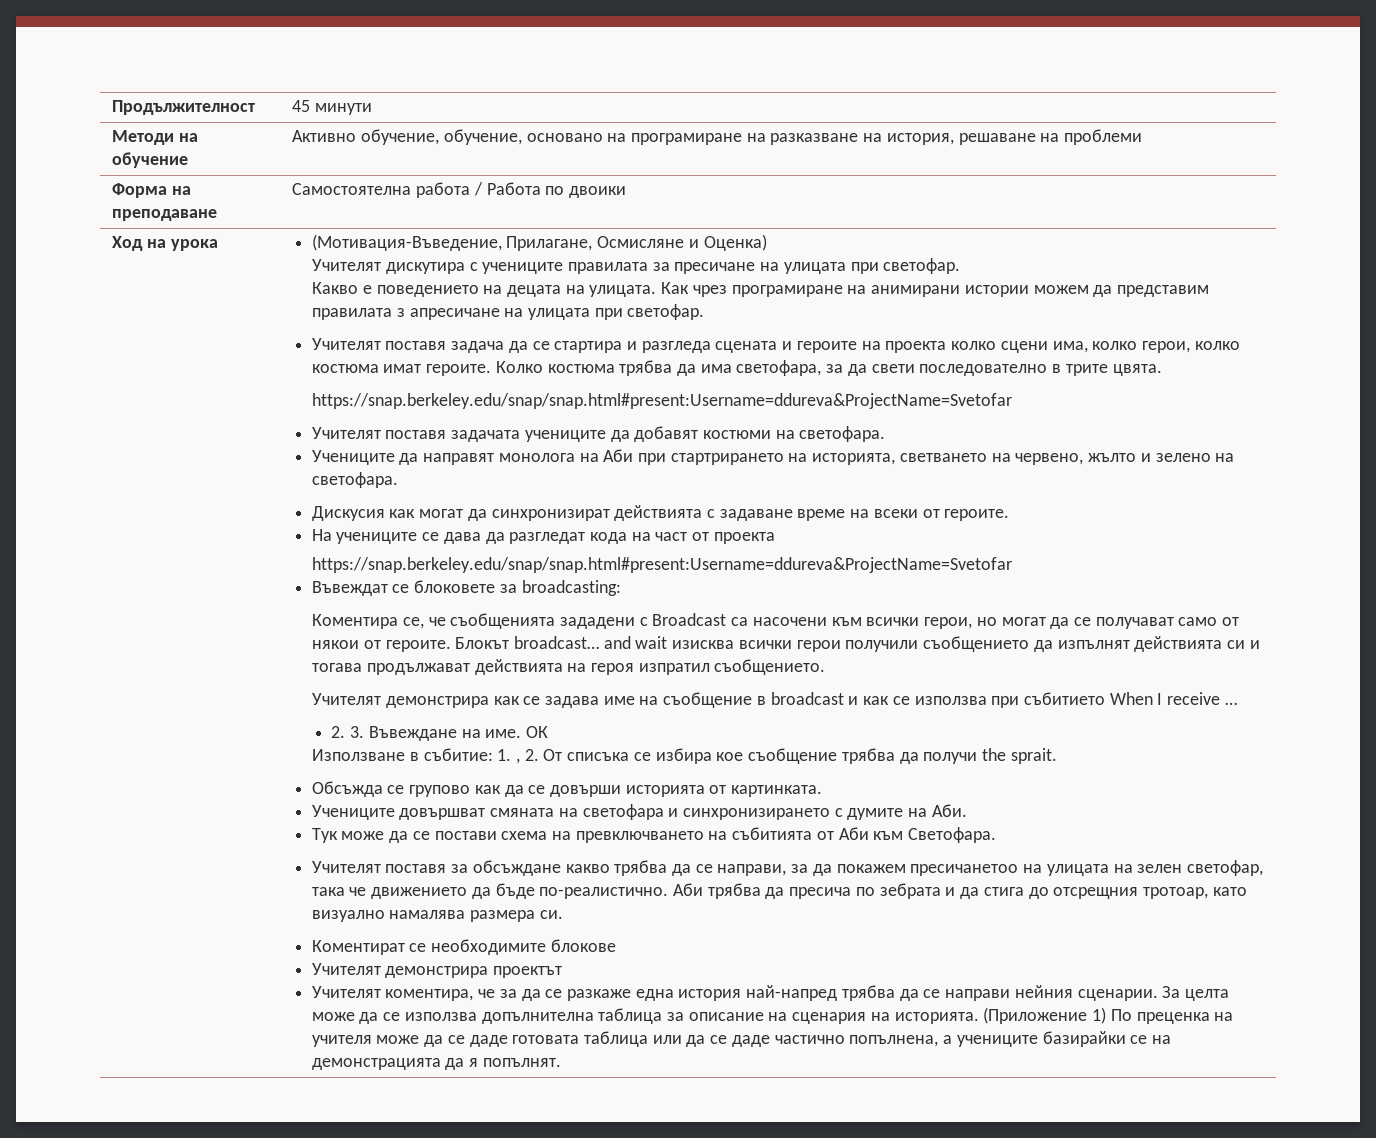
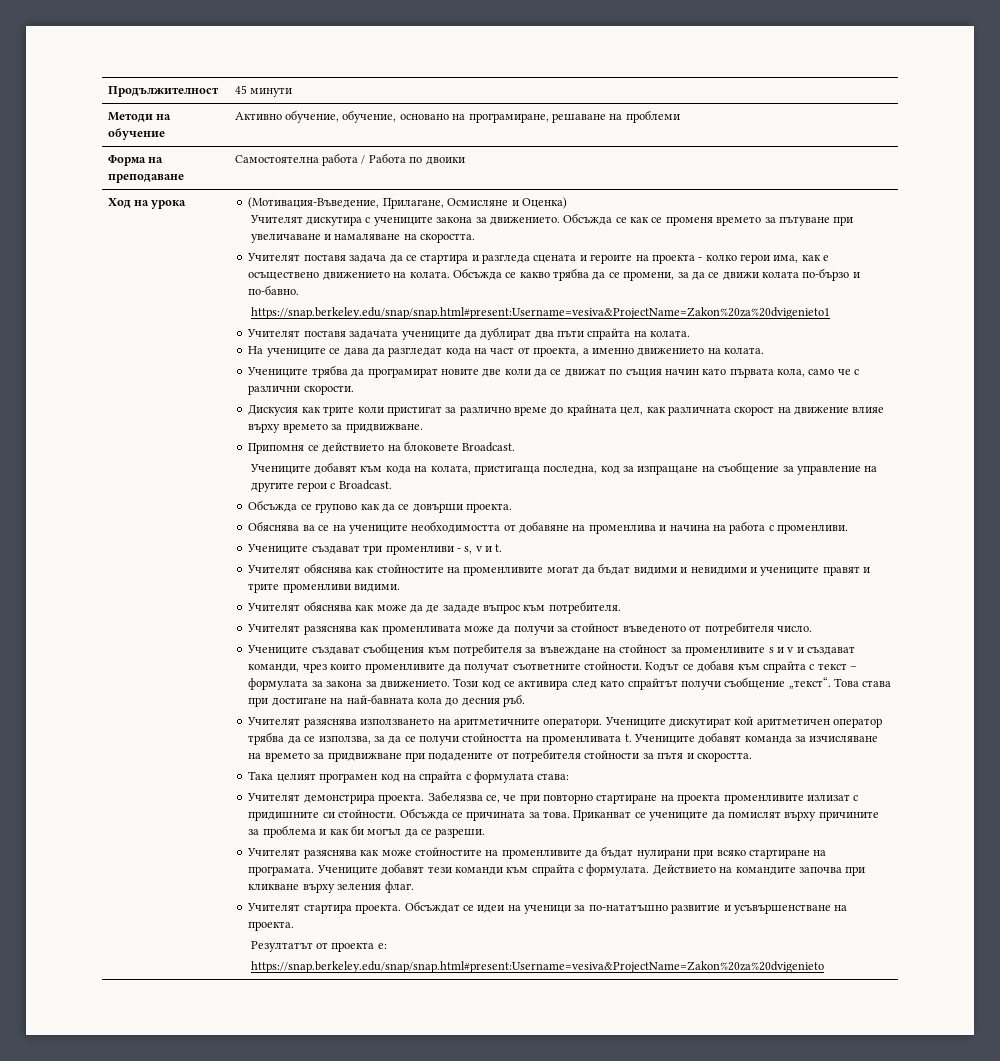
[631,133,954,145] програмиране на разказване на история, -> [468,113,549,123] програмиране,
[568,258,961,274] [312,282,1210,297] [312,304,705,320] правилата за пресичане на улицата при светофар. // Какво е поведението на децата на улицата. Как чрез програмиране на анимирани истории можем да представим правилата з апресичане на улицата при светофар. -> [436,213,854,226] [250,233,476,243] закона за движението. Обсъжда се как се променя времето за пътуване при увеличаване и намаляване на скоростта.
[951,341,1240,353] [311,360,1162,376] [312,393,1013,409] колко сцени има, колко герои, колко костюма имат героите. Колко костюма трябва да има светофара, за да свети последователно в трите цвята. // https://snap.berkeley.edu/snap/snap.html#present:Username=ddureva&ProjectName=Svetofar -> [698,254,830,264] [248,268,860,281] [248,285,300,295] [250,307,830,319] - колко герои има, как е осъществено движението на колата. Обсъжда се какво трябва да се промени, за да се движи колата по-бързо и по-бавно. // https://snap.berkeley.edu/snap/snap.html#present:Username=vesiva&ProjectName=Zakon%20za%20dvigenieto1
[634,426,886,442] [311,449,1235,465] [311,472,398,488] [311,505,1010,521] добавят костюми на светофара. // Учениците да направят монолога на Аби при стартрирането на историята, светването на червено, жълто и зелено на светофара. // Дискусия как могат да синхронизират действията с задаване време на всеки от героите. -> [480,327,691,340] дублират два пъти спрайта на колата.
[713,532,775,544] [312,557,1013,573] [311,580,621,596] [312,613,1240,629] [312,636,1260,652] [312,659,826,675] [312,692,1237,708] [331,726,549,741] [312,748,1057,764] проекта // https://snap.berkeley.edu/snap/snap.html#present:Username=ddureva&ProjectName=Svetofar // Въвеждат се блоковете за broadcasting: // Коментира се, че съобщенията зададени с Broadcast са насочени към всички герои, но могат да се получават само от някои от героите. Блокът broadcast… and wait изисква всички герои получили съобщението да изпълнят действията си и тогава продължават действията на героя изпратил съобщението. // Учителят демонстрира как се задава име на съобщение в broadcast и как се използва при събитието When I receive … // 2. 3. Въвеждане на име. ОК // Използване в събитие: 1. , 2. От списъка се избира кое съобщение трябва да получи the sprait. -> [533,347,765,357] [247,365,860,378] [248,385,354,395] [248,404,885,416] [248,423,423,433] [248,441,516,454] [249,462,878,475] [250,480,392,492] проекта, а именно движението на колата. // Учениците трябва да програмират новите две коли да се движат по същия начин като първата кола, само че с различни скорости. // Дискусия как трите коли пристигат за различно време до крайната цел, как различната скорост на движение влияе върху времето за придвижване. // Припомня се действието на блоковете Broadcast. // Учениците добавят към кода на колата, пристигаща последна, код за изпращане на съобщение за управление на другите герои с Broadcast.
[625,785,823,797] [311,804,967,820] [311,827,997,843] [311,860,1263,876] [311,883,1247,899] [311,910,563,922] [311,939,616,955] [311,963,563,978] [311,985,1229,1001] [311,1007,1234,1024] [311,1031,1171,1047] [311,1058,561,1070] историята от картинката. // Учениците довършват смяната на светофара и синхронизирането с думите на Аби. // Тук може да се постави схема на превключването на събитията от Аби към Светофара. // Учителят поставя за обсъждане какво трябва да се направи, за да покажем пресичанетоо на улицата на зелен светофар, така че движението да бъде по-реалистично. Аби трябва да пресича по зебрата и да стига до отсрещния тротоар, като визуално намалява размера си. // Коментират се необходимите блокове // Учителят демонстрира проектът // Учителят коментира, че за да се разкаже една история най-напред трябва да се направи нейния сценарии. За целта може да се използва допълнителна таблица за описание на сценария на историята. (Приложение 1) По преценка на учителя може да се даде готовата таблица или да се даде частично попълнена, а учениците базирайки се на демонстрацията да я попълнят. -> [466,503,513,513] [248,521,849,534] [247,544,503,555] [247,563,871,576] [248,583,401,593] [247,601,621,614] [247,622,812,635] [247,643,856,656] [248,660,858,673] [248,677,892,690] [248,694,526,707] [247,716,883,728] [248,732,879,745] [248,749,752,762] [248,771,570,783] [247,791,859,804] [248,808,879,821] [248,825,486,838] [247,846,827,859] [248,863,866,876] [248,881,414,893] [247,901,848,914] [248,921,295,931] [250,941,387,952] [250,961,824,973] проекта. // Обяснява ва се на учениците необходимостта от добавяне на променлива и начина на работа с променливи. // Учениците създават три променливи - s, v и t. // Учителят обяснява как стойностите на променливите могат да бъдат видими и невидими и учениците правят и трите променливи видими. // Учителят обяснява как може да де зададе въпрос към потребителя. // Учителят разяснява как променливата може да получи за стойност въведеното от потребителя число. // Учениците създават съобщения към потребителя за въвеждане на стойност за променливите s и v и създават команди, чрез които променливите да получат съответните стойности. Кодът се добавя към спрайта с текст – формулата за закона за движението. Този код се активира след като спрайтът получи съобщение „текст“. Това става при достигане на най-бавната кола до десния ръб. // Учителят разяснява използването на аритметичните оператори. Учениците дискутират кой аритметичен оператор трябва да се използва, за да се получи стойността на променливата t. Учениците добавят команда за изчисляване на времето за придвижване при подадените от потребителя стойности за пътя и скоростта. // Така целият програмен код на спрайта с формулата става: // Учителят демонстрира проекта. Забелязва се, че при повторно стартиране на проекта променливите излизат с придишните си стойности. Обсъжда се причината за това. Приканват се учениците да помислят върху причините за проблема и как би могъл да се разреши. // Учителят разяснява как може стойностите на променливите да бъдат нулирани при всяко стартиране на програмата. Учениците добавят тези команди към спрайта с формулата. Действието на командите започва при кликване върху зеления флаг. // Учителят стартира проекта. Обсъждат се идеи на ученици за по-нататъшно развитие и усъвършенстване на проекта. // Резултатът от проекта е: // https://snap.berkeley.edu/snap/snap.html#present:Username=vesiva&ProjectName=Zakon%20za%20dvigenieto

